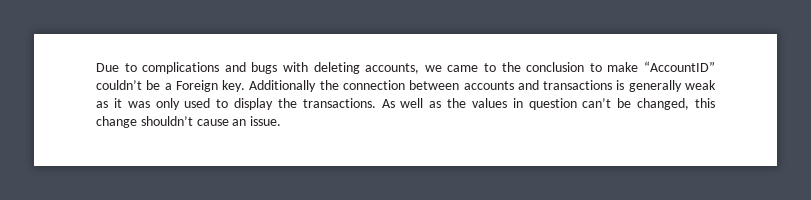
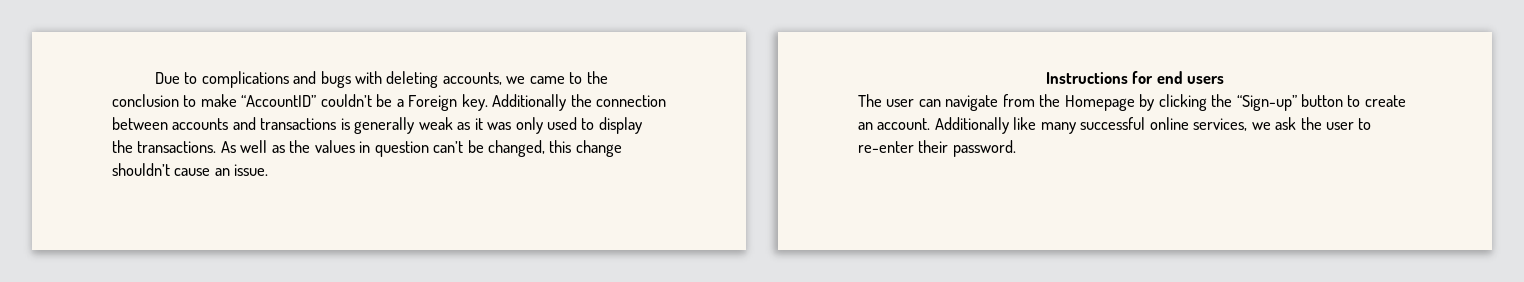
(282, 121) none -> [1045,71,1225,84] [858,94,1406,111] [858,117,1372,134] [858,140,1016,157] // Instructions for end users // The user can navigate from the Homepage by clicking the “Sign-up” button to create an account. Additionally like many successful online services, we ask the user to re-enter their password.

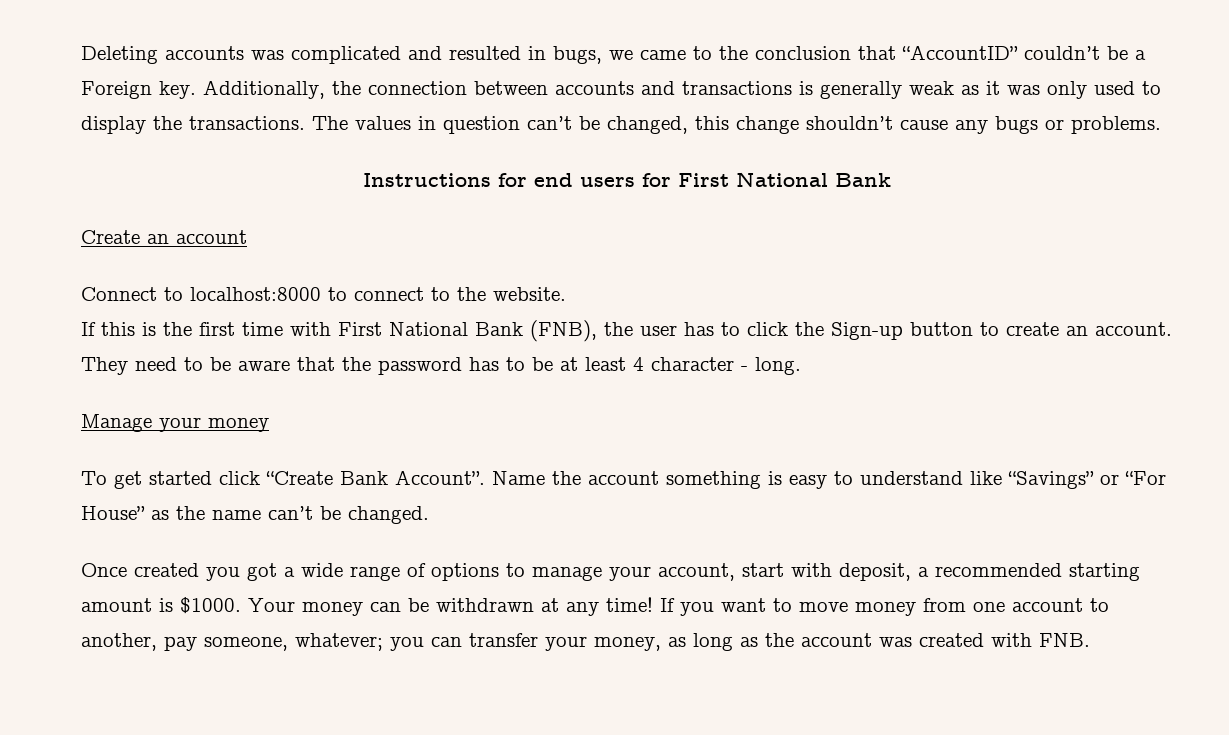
[154,71,502,88] Due to complications and bugs with deleting accounts, -> [81,46,602,64] Deleting accounts was complicated and resulted in bugs,
[183,94,237,107] to make -> [858,46,896,60] that
[492,94,567,111] Additionally -> [203,80,325,99] Additionally,
[220,140,311,153] As well as the -> [312,116,348,130] The
[214,164,269,176] an issue. -> [955,116,1161,134] any bugs or problems.
[858,94,1297,111] // The user can navigate from the Homepage by clicking the “Sign-up” -> [641,172,891,187] [81,230,247,244] [81,287,566,301] [81,320,903,342] for First National Bank // Create an account // Connect to localhost:8000 to connect to the website. // If this is the first time with First National Bank (FNB), the user has to click the Sign-up
[934,117,1372,134] [858,140,1016,157] Additionally like many successful online services, we ask the user to re-enter their password. -> [81,357,801,375] [81,414,269,432] [81,470,1166,489] [81,506,429,524] [81,563,1140,581] [81,597,1109,616] [81,633,1090,651] They need to be aware that the password has to be at least 4 character - long. // Manage your money // To get started click “Create Bank Account”. Name the account something is easy to understand like “Savings” or “For House” as the name can’t be changed. // Once created you got a wide range of options to manage your account, start with deposit, a recommended starting amount is $1000. Your money can be withdrawn at any time! If you want to move money from one account to another, pay someone, whatever; you can transfer your money, as long as the account was created with FNB.

